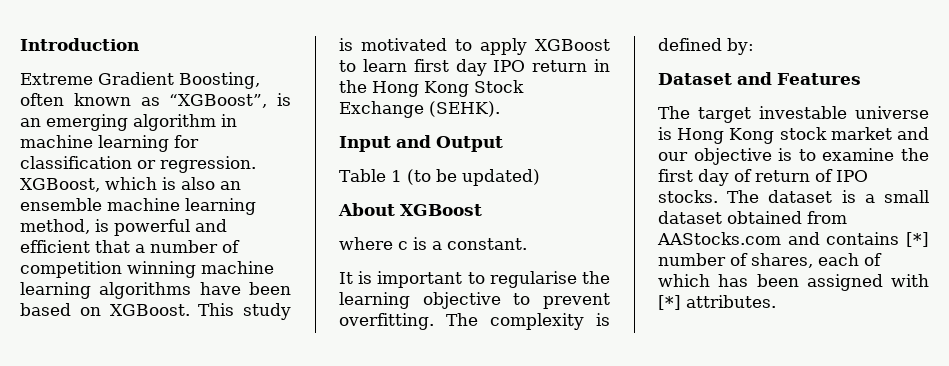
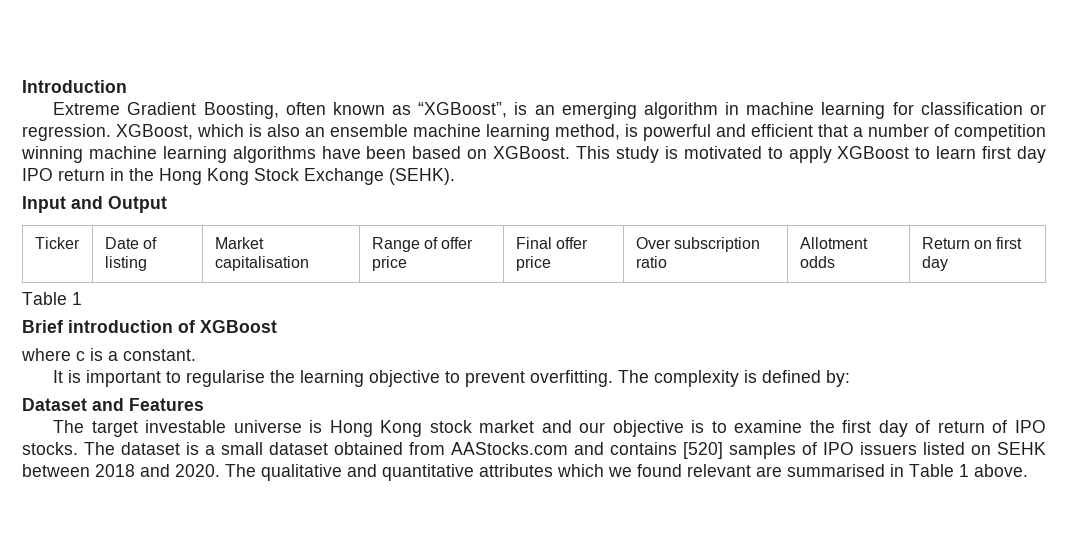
[339,169,540,186] [338,203,395,216] // Table 1 (to be updated) // About -> [34,237,80,249] [104,237,157,249] [104,256,147,271] [214,237,264,249] [214,256,309,271] [371,237,474,252] [371,256,407,271] [515,237,588,249] [515,256,551,271] [635,237,760,252] [635,256,667,268] [799,237,868,249] [799,256,835,268] [921,237,1023,249] [921,256,948,271] [22,292,82,305] [22,320,195,333] // Ticker | Date of listing | Market capitalisation | Range of offer price | Final offer price | Over subscription ratio | Allotment odds | Return on first day // Table 1 // Brief introduction of
[906,232,929,247] [658,253,882,268] [658,274,929,291] [658,295,776,310] [*] number of shares, each of which has been assigned with [*] attributes. -> [683,442,1046,459] [22,464,1028,481] [520] samples of IPO issuers listed on SEHK between 2018 and 2020. The qualitative and quantitative attributes which we found relevant are summarised in Table 1 above.

